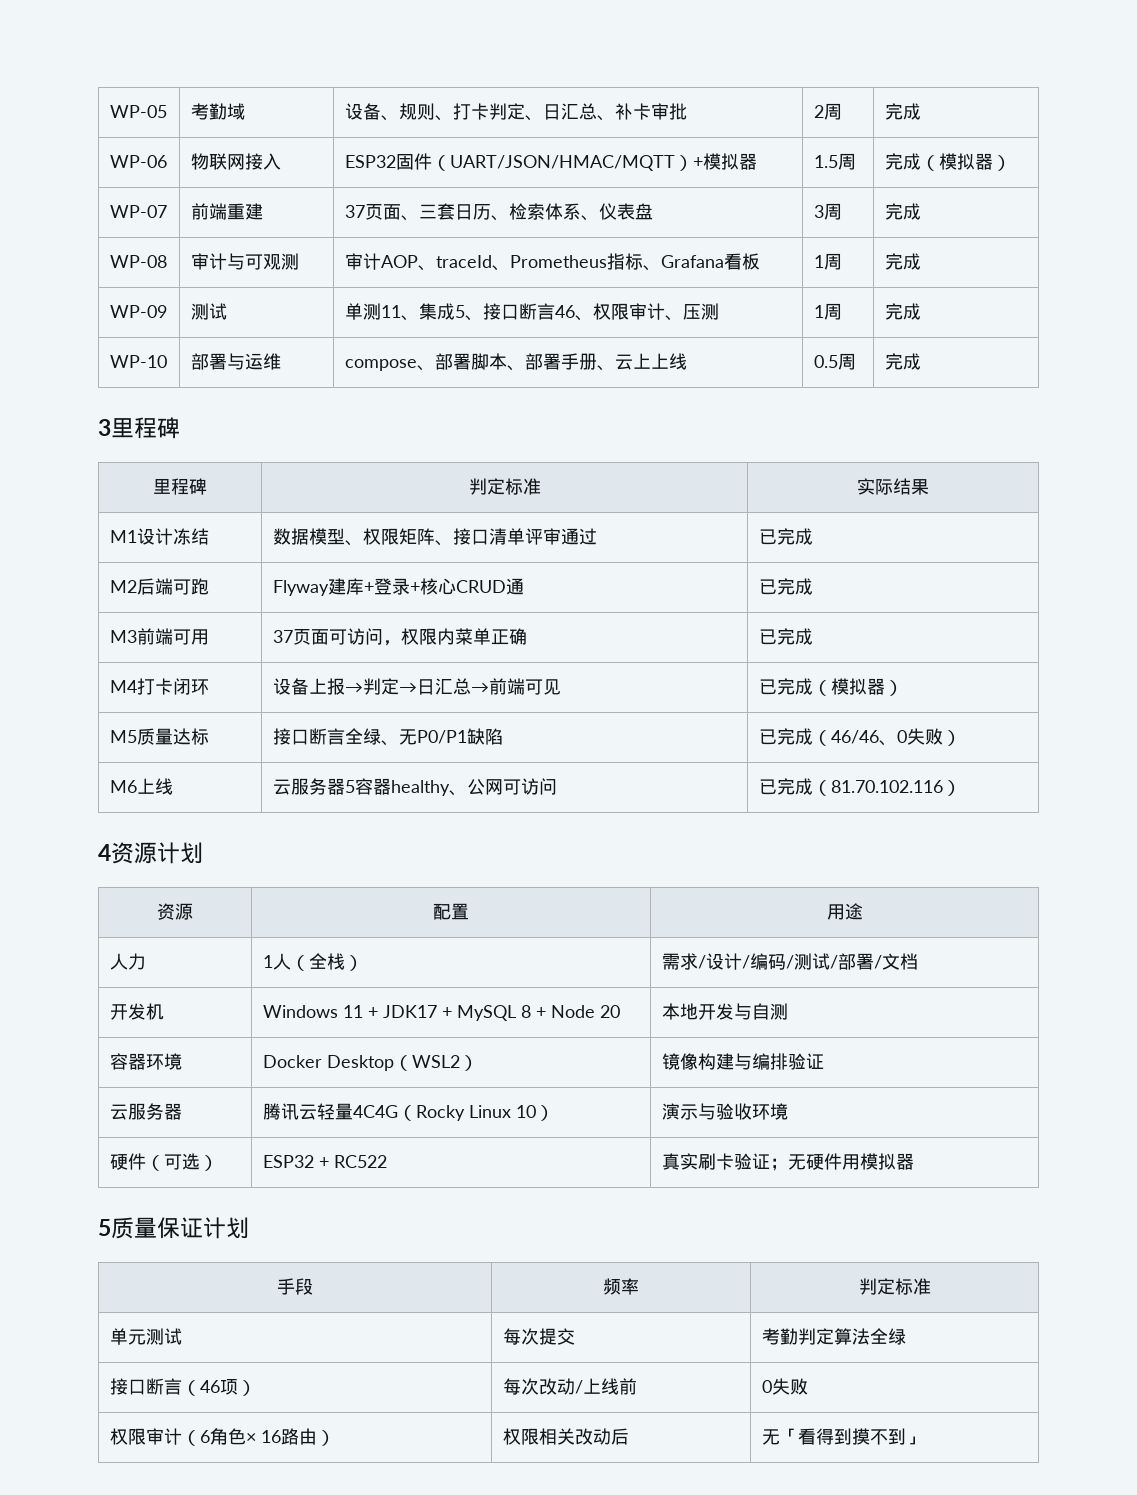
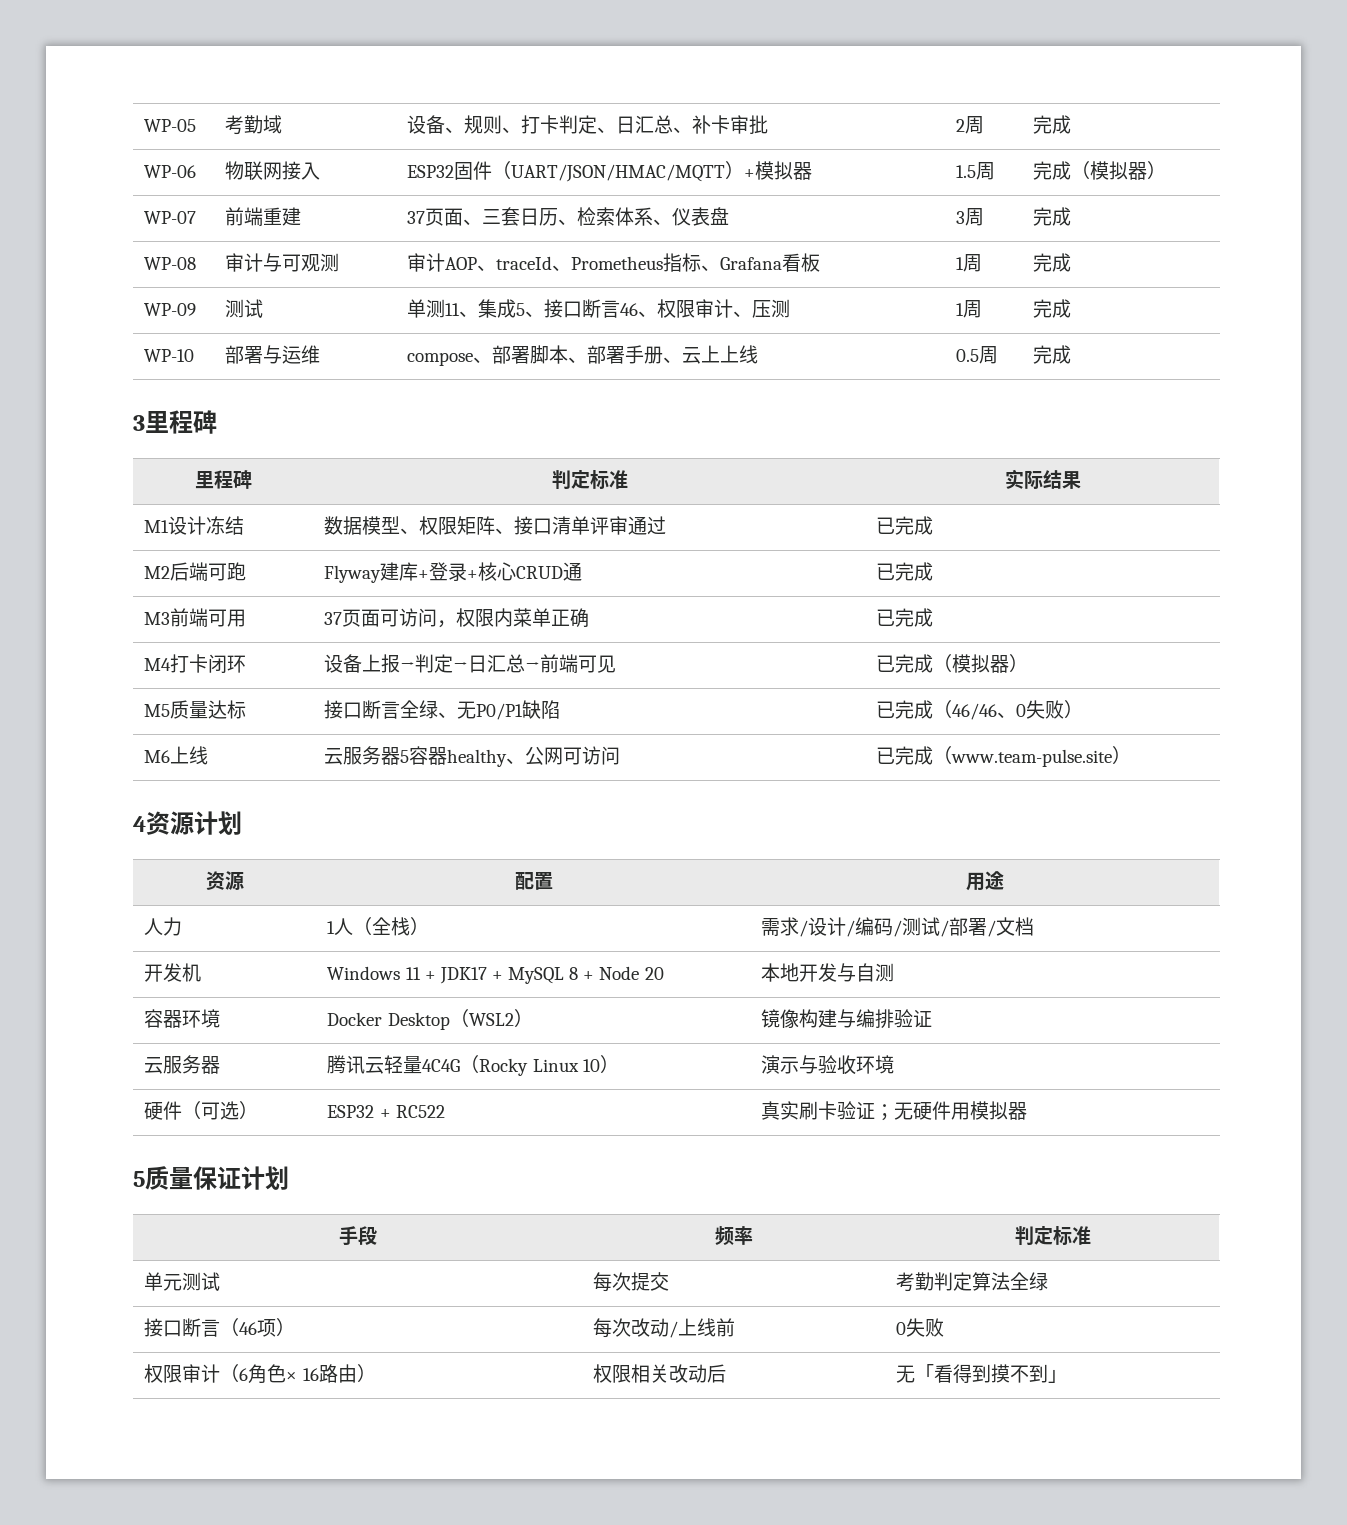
[830,780,943,793] 81.70.102.116 -> [951,749,1113,767] www.team-pulse.site

